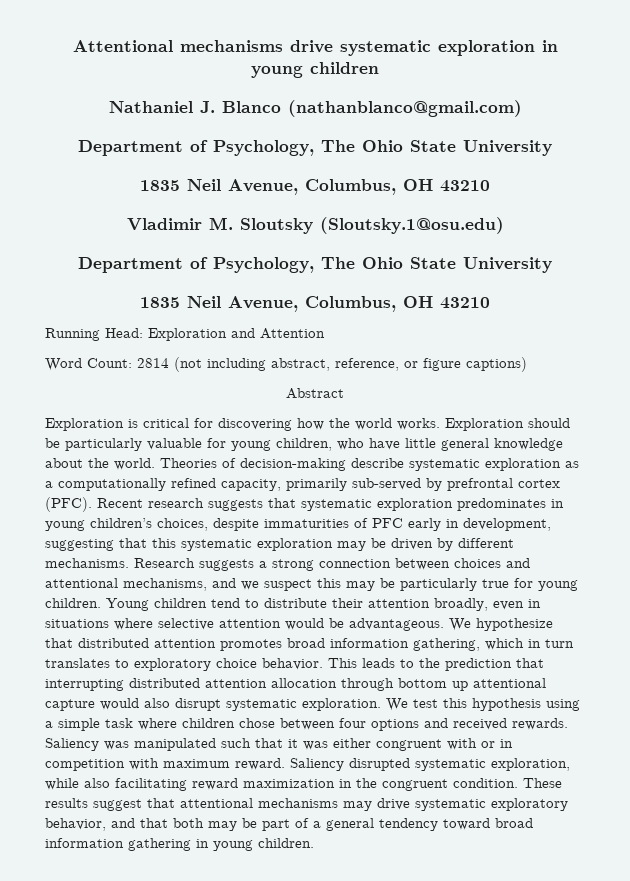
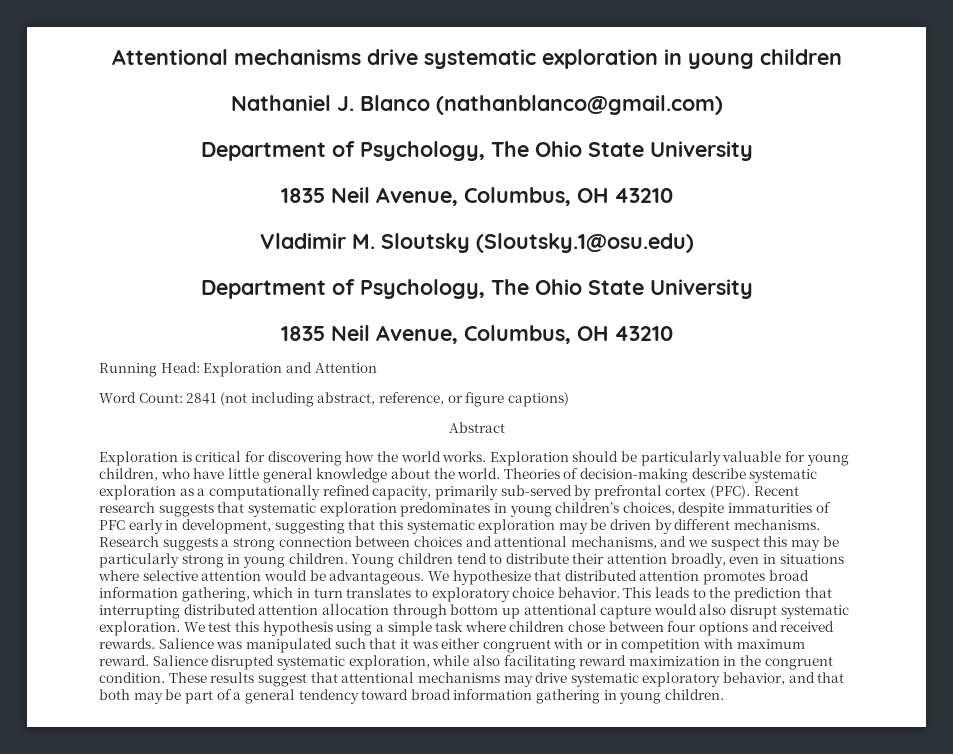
[137,358,169,368] 2814 -> [186,393,217,404] 2841
[482,578,533,588] true for -> [181,554,241,568] strong in
[45,738,99,751] Saliency -> [158,638,214,649] Salience
[290,758,344,771] Saliency -> [152,655,208,666] Salience

